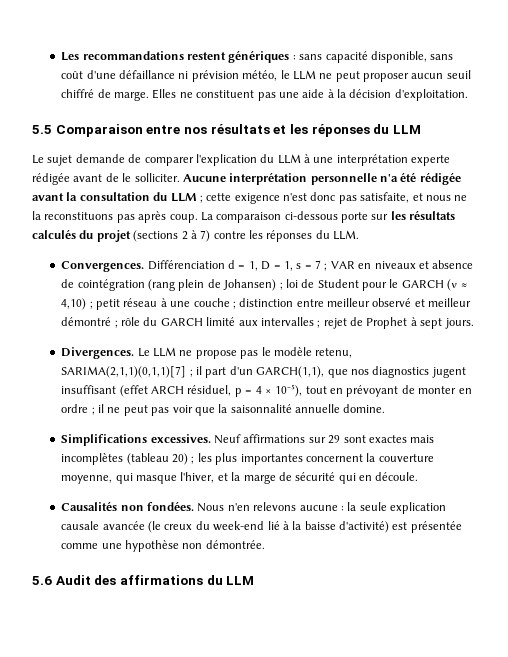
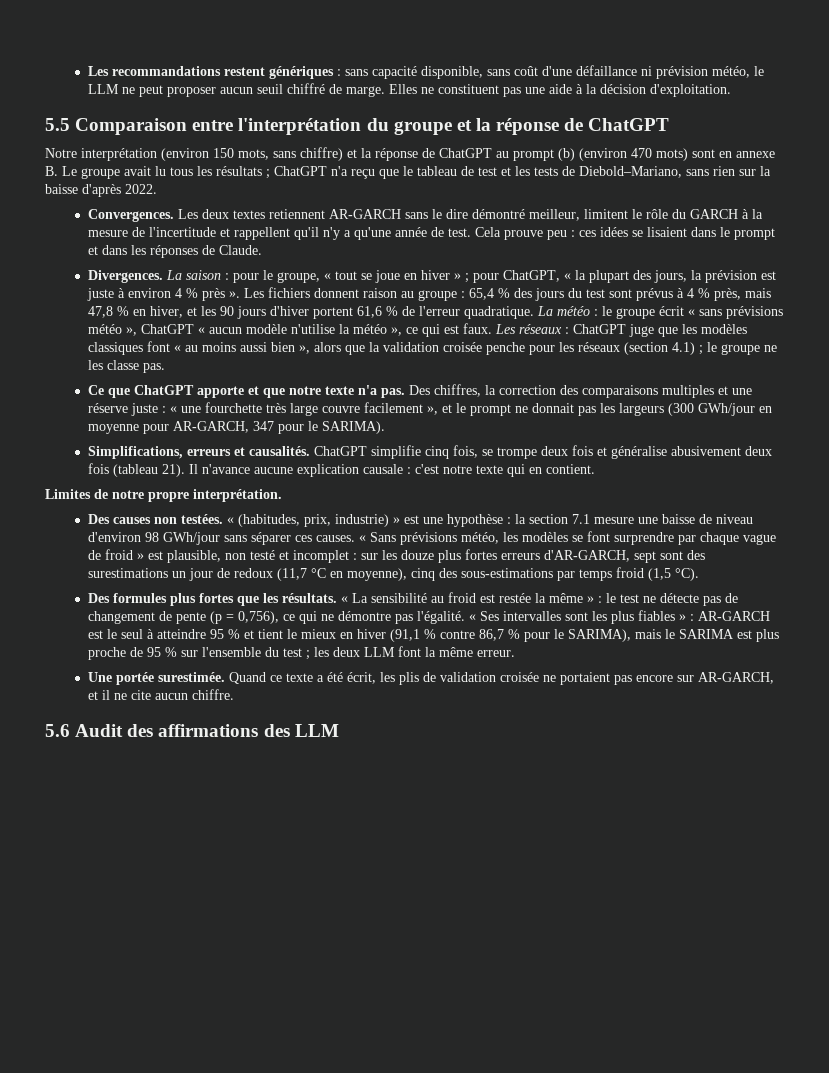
[183,124,421,137] [32,154,451,166] [32,173,461,185] [32,192,468,204] [32,211,456,223] [32,230,360,242] [61,260,474,272] [61,279,468,291] [61,298,472,310] [61,317,474,329] [61,347,353,359] [61,366,466,378] [61,384,472,397] [61,404,386,416] [61,434,435,446] [61,453,434,465] [61,472,419,484] [61,502,447,514] [61,521,462,533] [61,540,265,552] nos résultats et les réponses du LLM // Le sujet demande de comparer l'explication du LLM à une interprétation experte rédigée avant de le solliciter. Aucune interprétation personnelle n'a été rédigée avant la consultation du LLM ; cette exigence n'est donc pas satisfaite, et nous ne la reconstituons pas après coup. La comparaison ci-dessous porte sur les résultats calculés du projet (sections 2 à 7) contre les réponses du LLM. // Convergences. Différenciation d = 1, D = 1, s = 7 ; VAR en niveaux et absence de cointégration (rang plein de Johansen) ; loi de Student pour le GARCH (ν ≈ 4,10) ; petit réseau à une couche ; distinction entre meilleur observé et meilleur démontré ; rôle du GARCH limité aux intervalles ; rejet de Prophet à sept jours. // Divergences. Le LLM ne propose pas le modèle retenu, SARIMA(2,1,1)(0,1,1)[7] ; il part d'un GARCH(1,1), que nos diagnostics jugent insuffisant (effet ARCH résiduel, p = 4 × 10⁻⁵), tout en prévoyant de monter en ordre ; il ne peut pas voir que la saisonnalité annuelle domine. // Simplifications excessives. Neuf affirmations sur 29 sont exactes mais incomplètes (tableau 20) ; les plus importantes concernent la couverture moyenne, qui masque l'hiver, et la marge de sécurité qui en découle. // Causalités non fondées. Nous n'en relevons aucune : la seule explication causale avancée (le creux du week-end lié à la baisse d'activité) est présentée comme une hypothèse non démontrée. -> [238,118,670,135] [45,147,775,161] [45,166,771,179] [45,184,157,197] [87,209,763,222] [87,227,775,240] [87,245,262,258] [87,270,776,283] [86,287,771,301] [87,306,783,319] [87,323,747,337] [87,341,777,355] [87,360,165,373] [87,384,752,398] [87,402,772,416] [87,421,385,434] [87,445,772,459] [87,463,595,477] [45,489,282,502] [87,514,753,527] [87,531,776,545] [87,549,705,563] [87,567,699,581] [87,592,738,606] [87,610,770,624] [87,629,779,642] [87,646,515,660] [87,672,774,685] [87,689,234,700] l'interprétation du groupe et la réponse de ChatGPT // Notre interprétation (environ 150 mots, sans chiffre) et la réponse de ChatGPT au prompt (b) (environ 470 mots) sont en annexe B. Le groupe avait lu tous les résultats ; ChatGPT n'a reçu que le tableau de test et les tests de Diebold–Mariano, sans rien sur la baisse d'après 2022. // Convergences. Les deux textes retiennent AR-GARCH sans le dire démontré meilleur, limitent le rôle du GARCH à la mesure de l'incertitude et rappellent qu'il n'y a qu'une année de test. Cela prouve peu : ces idées se lisaient dans le prompt et dans les réponses de Claude. // Divergences. La saison : pour le groupe, « tout se joue en hiver » ; pour ChatGPT, « la plupart des jours, la prévision est juste à environ 4 % près ». Les fichiers donnent raison au groupe : 65,4 % des jours du test sont prévus à 4 % près, mais 47,8 % en hiver, et les 90 jours d'hiver portent 61,6 % de l'erreur quadratique. La météo : le groupe écrit « sans prévisions météo », ChatGPT « aucun modèle n'utilise la météo », ce qui est faux. Les réseaux : ChatGPT juge que les modèles classiques font « au moins aussi bien », alors que la validation croisée penche pour les réseaux (section 4.1) ; le groupe ne les classe pas. // Ce que ChatGPT apporte et que notre texte n'a pas. Des chiffres, la correction des comparaisons multiples et une réserve juste : « une fourchette très large couvre facilement », et le prompt ne donnait pas les largeurs (300 GWh/jour en moyenne pour AR-GARCH, 347 pour le SARIMA). // Simplifications, erreurs et causalités. ChatGPT simplifie cinq fois, se trompe deux fois et généralise abusivement deux fois (tableau 21). Il n'avance aucune explication causale : c'est notre texte qui en contient. // Limites de notre propre interprétation. // Des causes non testées. « (habitudes, prix, industrie) » est une hypothèse : la section 7.1 mesure une baisse de niveau d'environ 98 GWh/jour sans séparer ces causes. « Sans prévisions météo, les modèles se font surprendre par chaque vague de froid » est plausible, non testé et incomplet : sur les douze plus fortes erreurs d'AR-GARCH, sept sont des surestimations un jour de redoux (11,7 °C en moyenne), cinq des sous-estimations par temps froid (1,5 °C). // Des formules plus fortes que les résultats. « La sensibilité au froid est restée la même » : le test ne détecte pas de changement de pente (p = 0,756), ce qui ne démontre pas l'égalité. « Ses intervalles sont les plus fiables » : AR-GARCH est le seul à atteindre 95 % et tient le mieux en hiver (91,1 % contre 86,7 % pour le SARIMA), mais le SARIMA est plus proche de 95 % sur l'ensemble du test ; les deux LLM font la même erreur. // Une portée surestimée. Quand ce texte a été écrit, les plis de validation croisée ne portaient pas encore sur AR-GARCH, et il ne cite aucun chiffre.
[206,575,223,585] du -> [263,724,290,737] des

